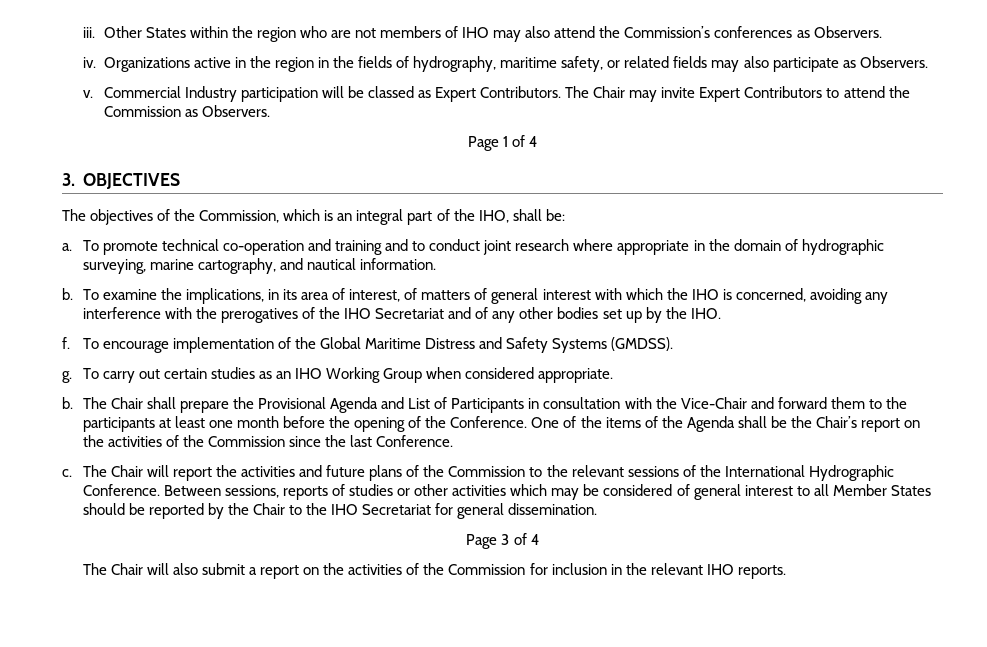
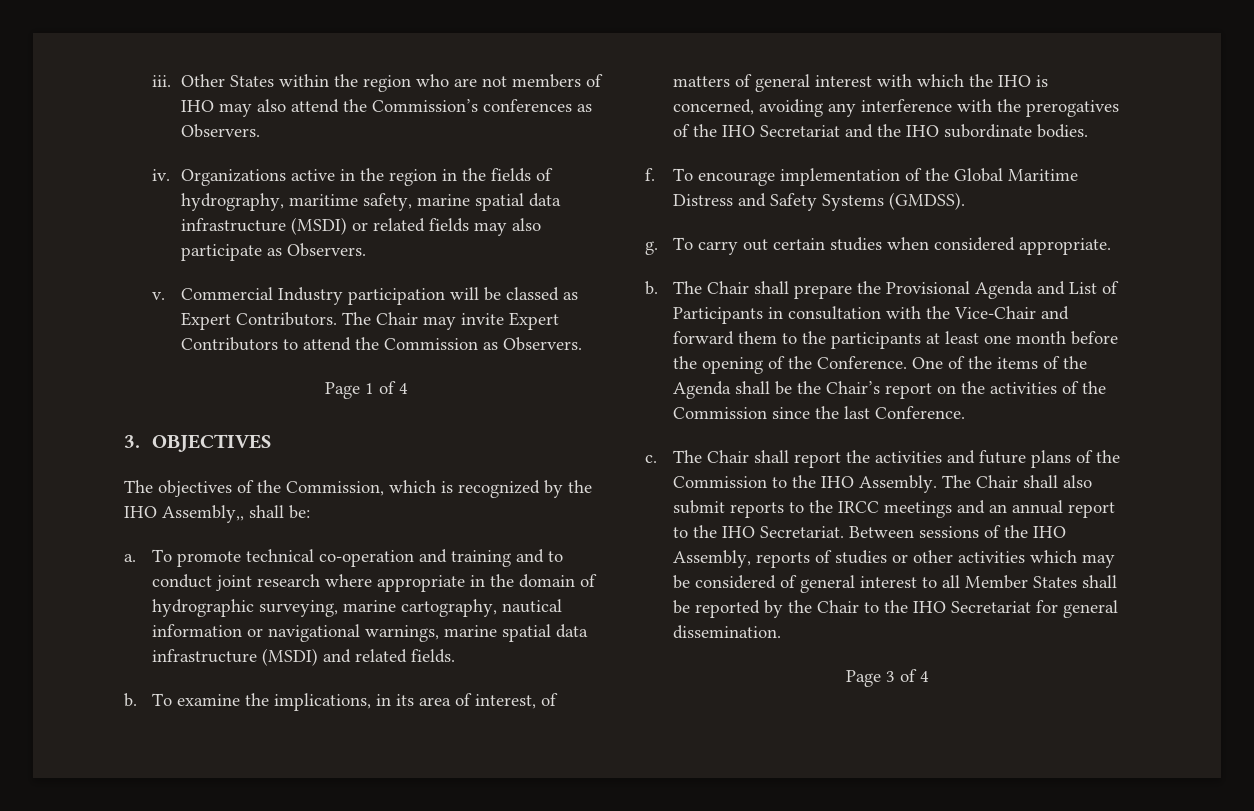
(604, 64) none -> [416,193,561,211] [180,217,347,235] marine spatial data infrastructure (MSDI)
[337,209,509,225] an integral part of the IHO, -> [458,480,592,498] [124,505,244,523] recognized by the IHO Assembly,,
[280,258,437,270] and nautical information. -> [502,599,563,613] [152,624,589,642] [152,648,456,666] nautical information or navigational warnings, marine spatial data infrastructure (MSDI) and related fields.
[475,307,721,323] of any other bodies set up by the IHO. -> [877,124,1089,138] the IHO subordinate bodies.
[259,367,423,383] as an IHO Working Group -> (883, 244) none
[146,465,169,477] will -> [754,450,790,463] shall
[571,465,894,481] [82,484,279,498] relevant sessions of the International Hydrographic Conference. Between sessions, -> [821,475,1093,493] [673,500,1116,518] [673,525,1067,538] [673,550,752,568] IHO Assembly. The Chair shall also submit reports to the IRCC meetings and an annual report to the IHO Secretariat. Between sessions of the IHO Assembly,
[82,503,125,515] should -> [1082,575,1118,588] shall
[82,563,786,579] // The Chair will also submit a report on the activities of the Commission for inclusion in the relevant IHO reports. -> (929, 676) none

